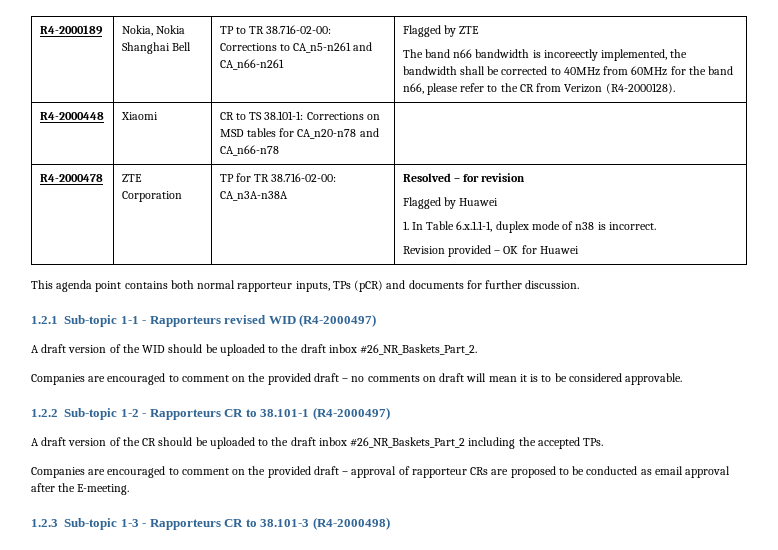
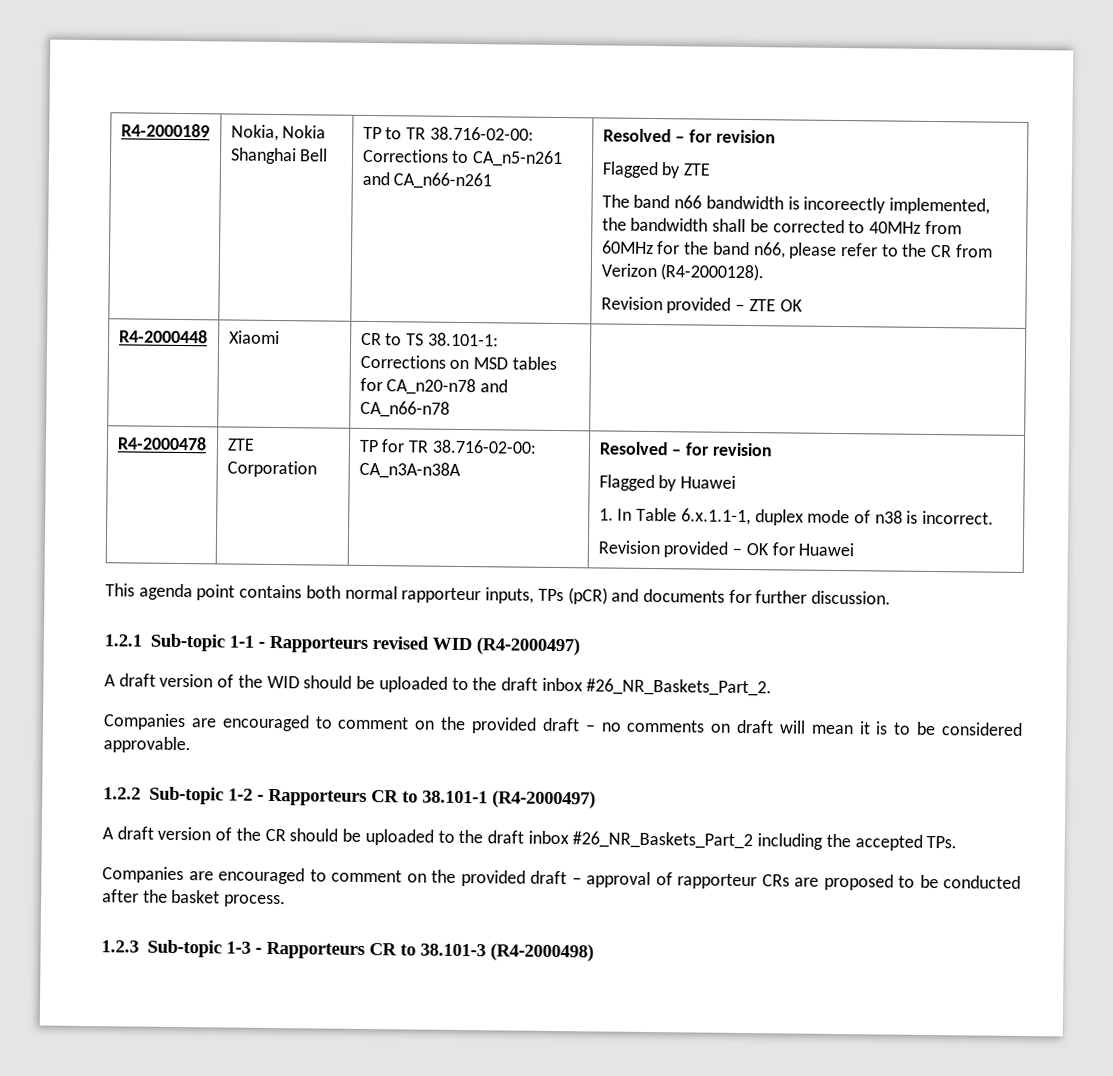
(284, 64) none -> [602,128,776,144] Resolved – for revision //
(675, 88) none -> [600,296,803,314] // Revision provided – ZTE OK
[640,466,731,478] [31,483,130,495] as email approval after the E-meeting. -> [102,889,287,908] after the basket process.

